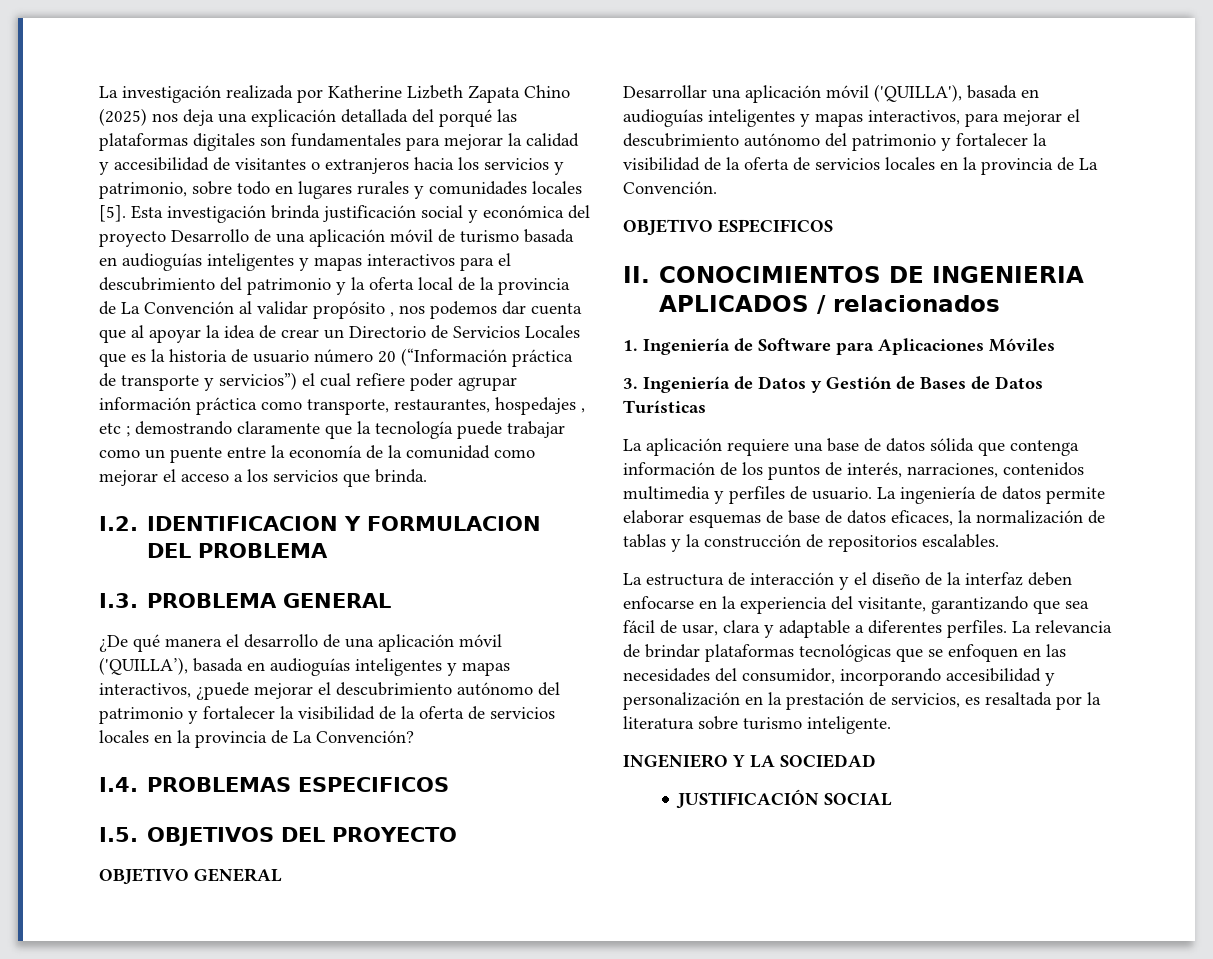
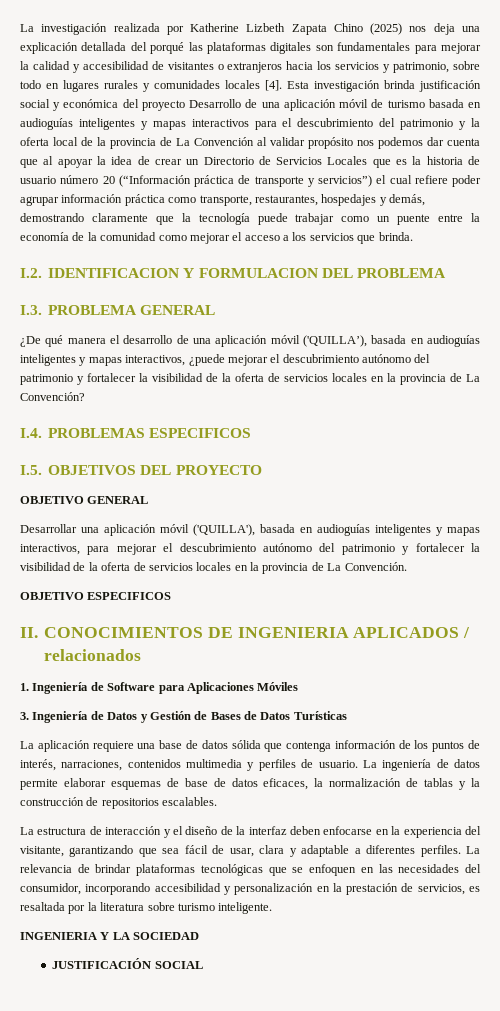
[99,205,126,222] [5]. -> [265,80,282,91] [4].
[390,312,394,317] , -> (353, 143) none
[581,408,585,413] [99,423,130,437] , etc ; -> [379,194,425,206] y demás,
[623,754,728,768] INGENIERO -> [20,932,97,940] INGENIERIA

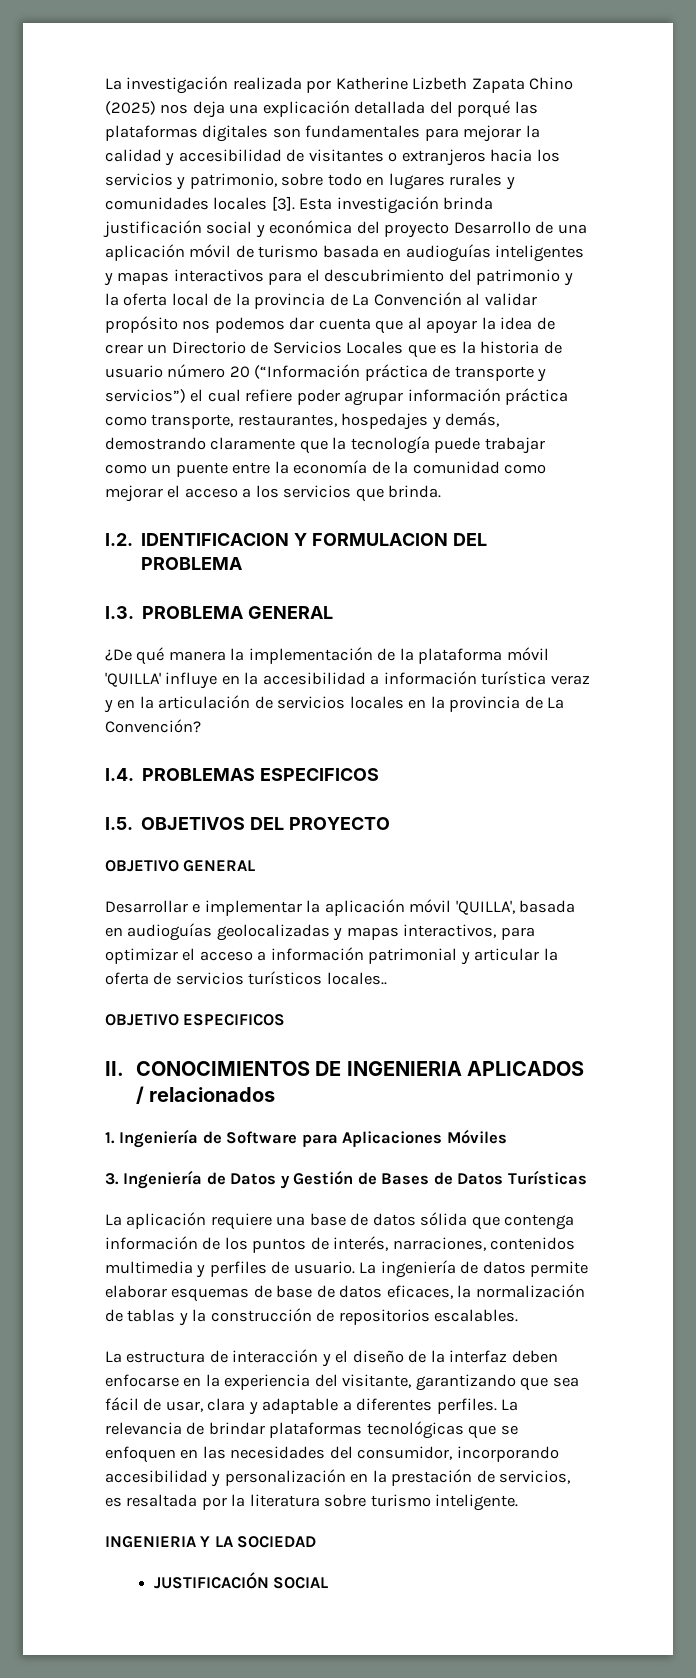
[265,80,282,91] [4]. -> [271,196,295,211] [3].
[109,335,480,347] [20,354,431,366] [20,373,264,385] el desarrollo de una aplicación móvil ('QUILLA’), basada en audioguías inteligentes y mapas interactivos, ¿puede mejorar el descubrimiento autónomo del patrimonio y fortalecer la visibilidad de la oferta -> [230,647,549,664] [105,671,590,689] [104,695,251,713] la implementación de la plataforma móvil 'QUILLA' influye en la accesibilidad a información turística veraz y en la articulación
[81,524,431,536] una aplicación móvil ('QUILLA'), basada en audioguías inteligentes -> [192,899,576,916] [105,923,330,941] e implementar la aplicación móvil 'QUILLA', basada en audioguías geolocalizadas
[116,543,480,555] [20,562,407,574] mejorar el descubrimiento autónomo del patrimonio y fortalecer la visibilidad de la oferta de servicios locales en la provincia de La Convención. -> [105,947,558,965] [105,971,387,985] optimizar el acceso a información patrimonial y articular la oferta de servicios turísticos locales..

